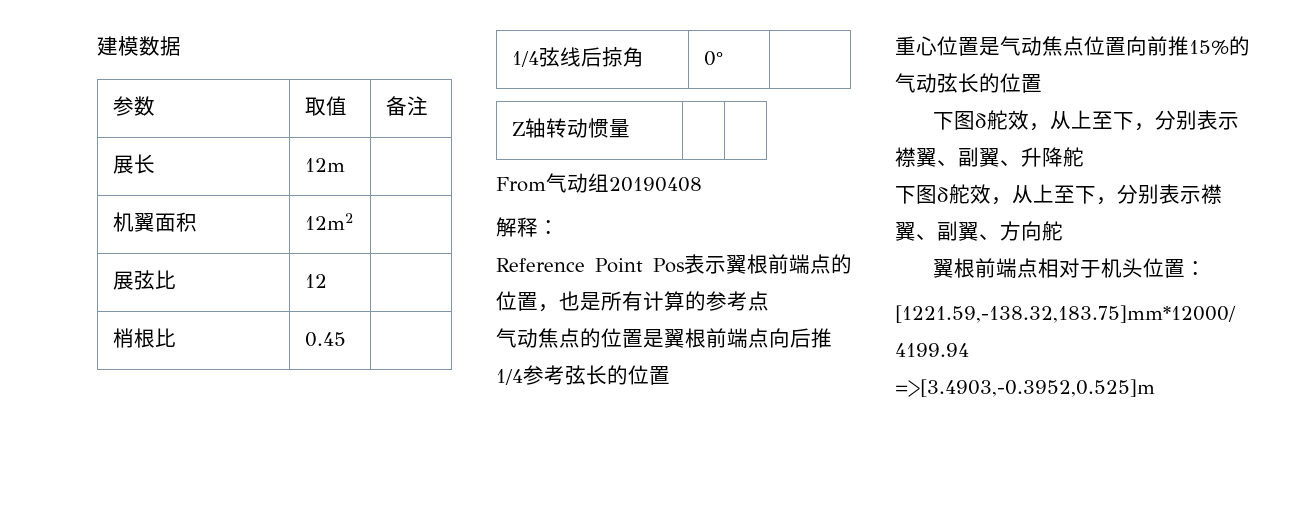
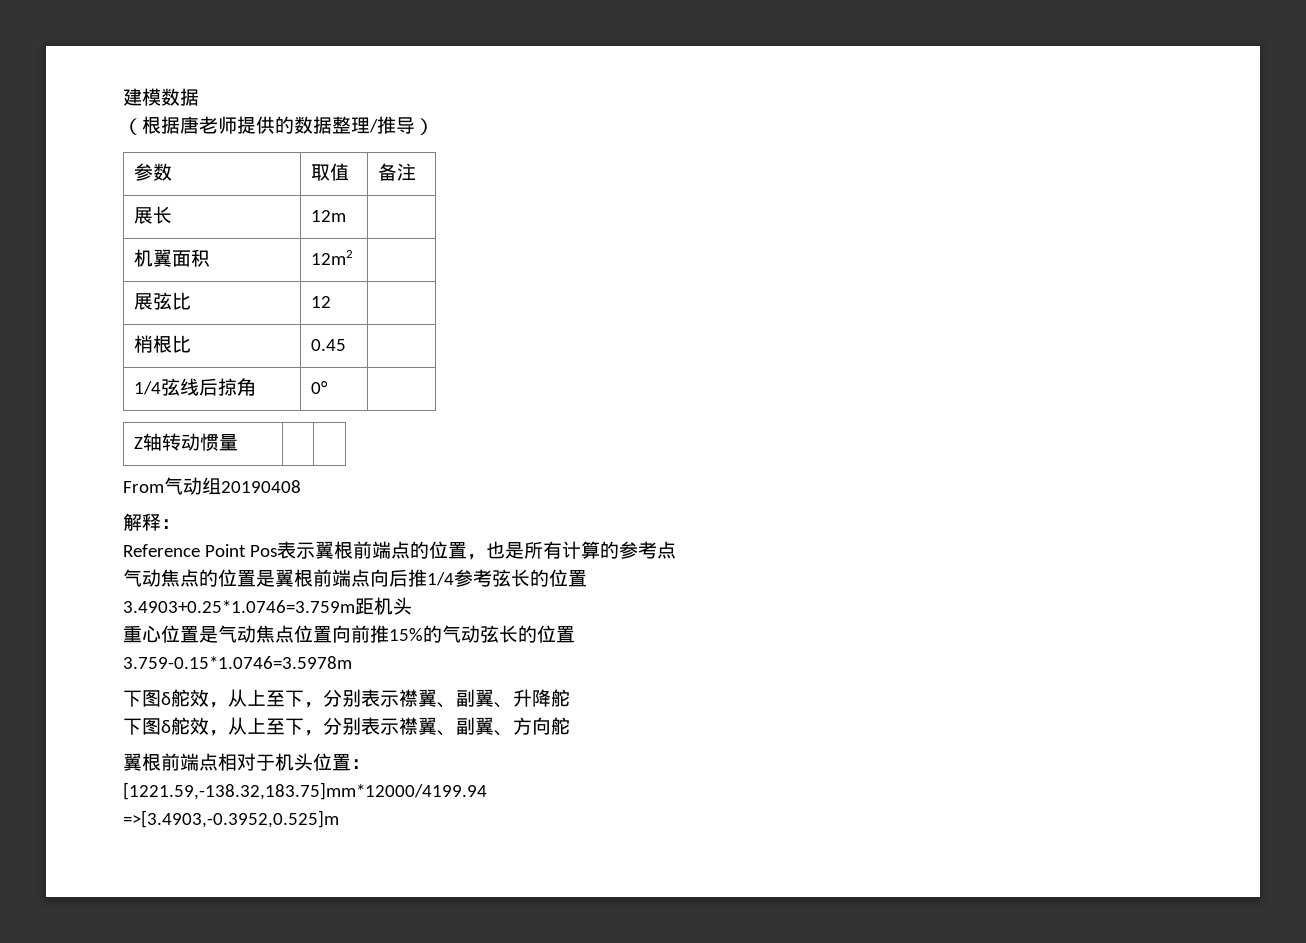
(181, 46) none -> [123,116,434,135] // （根据唐老师提供的数据整理/推导）
(670, 375) none -> [123,597,412,615] // 3.4903+0.25*1.0746=3.759m距机头
(1042, 83) none -> [123,656,352,669] // 3.759-0.15*1.0746=3.5978m

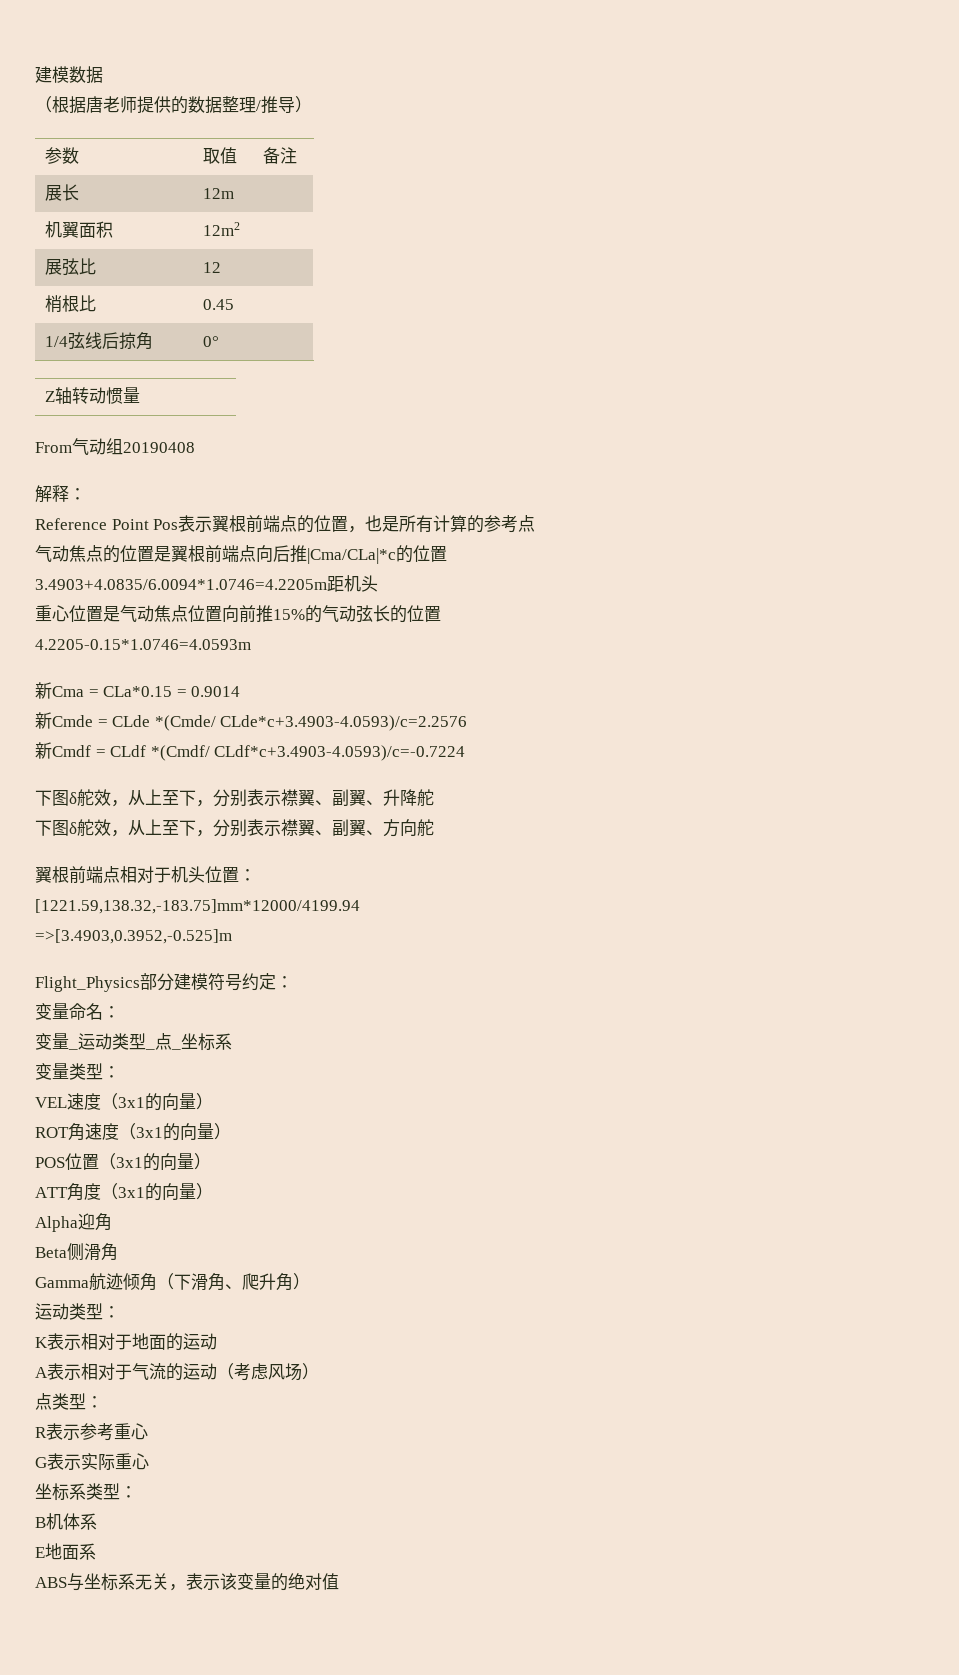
[427,569,587,587] [123,600,355,613] 1/4参考弦长的位置 // 3.4903+0.25*1.0746=3.759m -> [307,545,447,564] [35,579,327,590] |Cma/CLa|*c的位置 // 3.4903+4.0835/6.0094*1.0746=4.2205m
[123,656,352,669] 3.759-0.15*1.0746=3.5978m -> [35,639,251,650] [35,682,241,699] [35,712,468,731] [35,742,466,761] 4.2205-0.15*1.0746=4.0593m // 新Cma = CLa*0.15 = 0.9014 // 新Cmde = CLde *(Cmde/ CLde*c+3.4903-4.0593)/c=2.2576 // 新Cmdf = CLdf *(Cmdf/ CLdf*c+3.4903-4.0593)/c=-0.7224
[123,782,487,800] [123,810,339,828] [1221.59,-138.32,183.75]mm*12000/4199.94 // =>[3.4903,-0.3952,0.525]m -> [35,899,360,914] [35,929,232,944] [35,973,293,992] [35,1003,120,1020] [35,1033,232,1051] [35,1063,120,1080] [35,1093,213,1111] [35,1123,231,1141] [35,1153,211,1171] [35,1183,213,1201] [35,1213,112,1232] [35,1243,118,1261] [35,1273,310,1291] [35,1303,120,1320] [35,1333,217,1351] [35,1363,319,1381] [35,1393,103,1410] [35,1423,148,1441] [35,1453,149,1471] [35,1483,137,1501] [35,1513,97,1530] [35,1543,96,1560] [35,1573,339,1591] [1221.59,138.32,-183.75]mm*12000/4199.94 // =>[3.4903,0.3952,-0.525]m // Flight_Physics部分建模符号约定： // 变量命名： // 变量_运动类型_点_坐标系 // 变量类型： // VEL速度（3x1的向量） // ROT角速度（3x1的向量） // POS位置（3x1的向量） // ATT角度（3x1的向量） // Alpha迎角 // Beta侧滑角 // Gamma航迹倾角（下滑角、爬升角） // 运动类型： // K表示相对于地面的运动 // A表示相对于气流的运动（考虑风场） // 点类型： // R表示参考重心 // G表示实际重心 // 坐标系类型： // B机体系 // E地面系 // ABS与坐标系无关，表示该变量的绝对值

